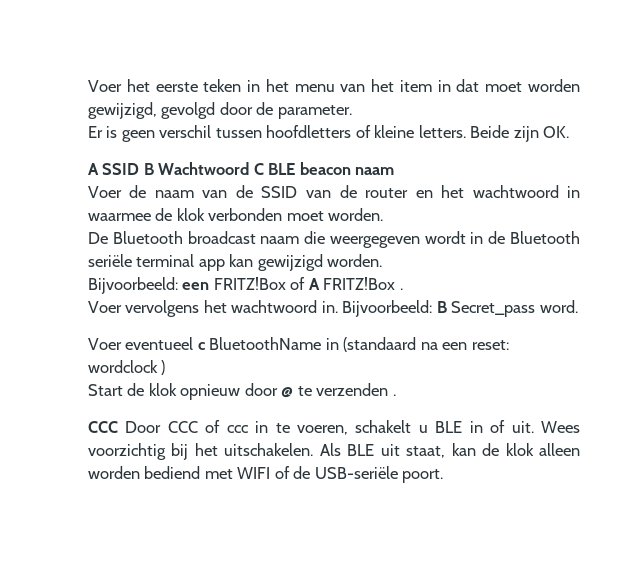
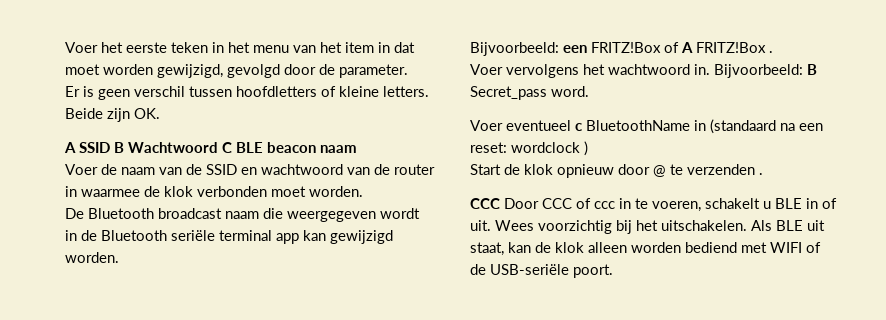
(298, 192) none -> [241,164,343,175] en wachtwoord
[415,185,559,198] en het wachtwoord -> (435, 169) none

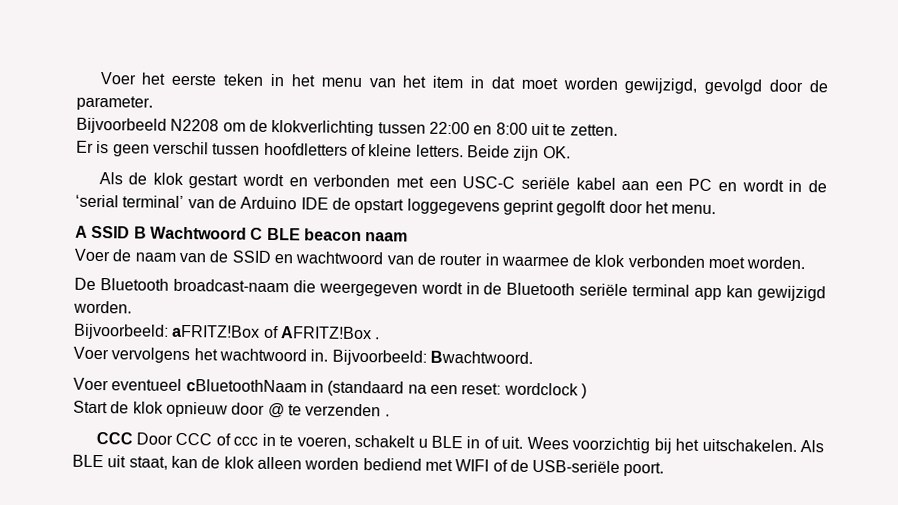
(408, 71) none -> [76,117,618,137] // Bijvoorbeeld N2208 om de klokverlichting tussen 22:00 en 8:00 uit te zetten.
(160, 113) none -> [98,172,827,193] [75,194,717,216] // Als de klok gestart wordt en verbonden met een USC-C seriële kabel aan een PC en wordt in de ‘serial terminal’ van de Arduino IDE de opstart loggegevens geprint gegolft door het menu.
[158,208,259,219] broadcast naam -> [172,278,289,293] broadcast-naam
[563,42,766,53] een FRITZ!Box of A FRITZ!Box -> [172,324,372,340] aFRITZ!Box of AFRITZ!Box
[807,64,817,75] [470,86,589,100] B Secret_pass word. -> [429,350,533,364] Bwachtwoord.
[575,120,690,131] c BluetoothName -> [185,379,307,393] cBluetoothNaam

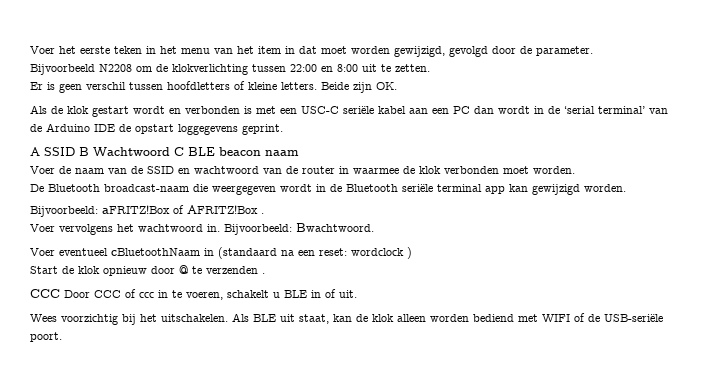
(391, 181) none -> [244,106,252,114] is
[718,182,738,192] en -> [474,106,494,114] dan
[502,199,717,216] geprint gegolft door het menu. -> [242,124,283,135] geprint.
(524, 442) none -> (357, 294) //

